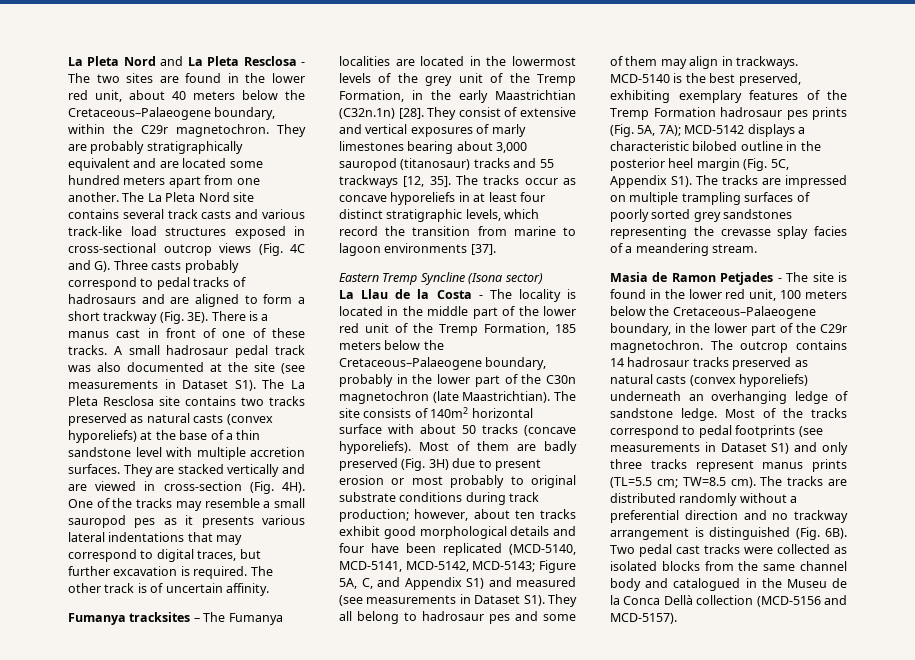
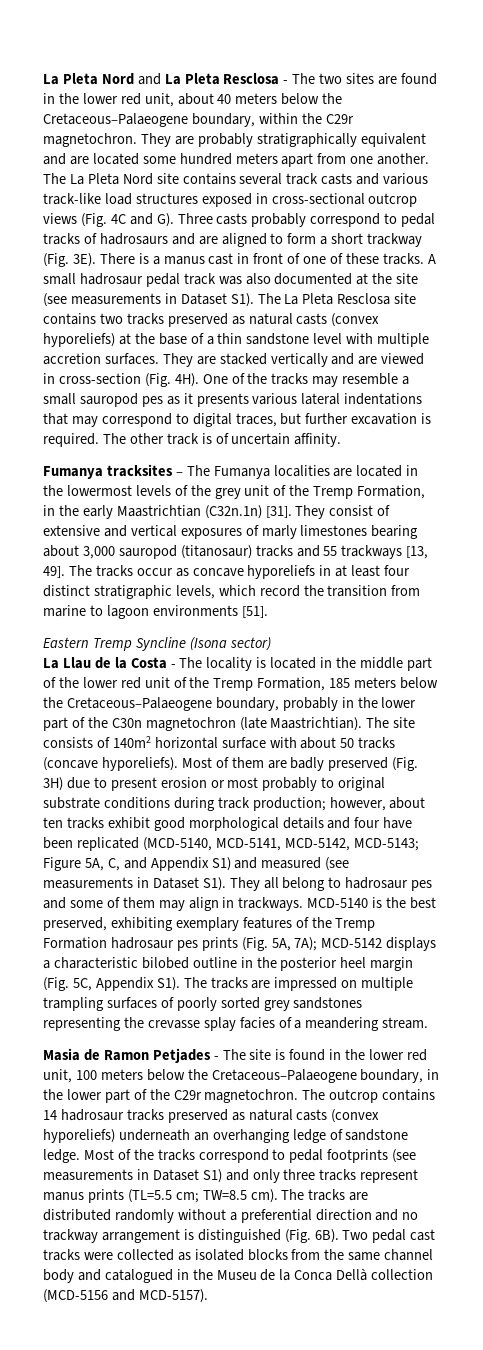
[398,108,424,119] [28]. -> [265,506,292,518] [31].
[403,176,451,187] [12, 35]. -> [406,546,429,559] [43,566,65,578] [13, 49].
[470,244,496,255] [37]. -> [241,606,268,618] [51].

